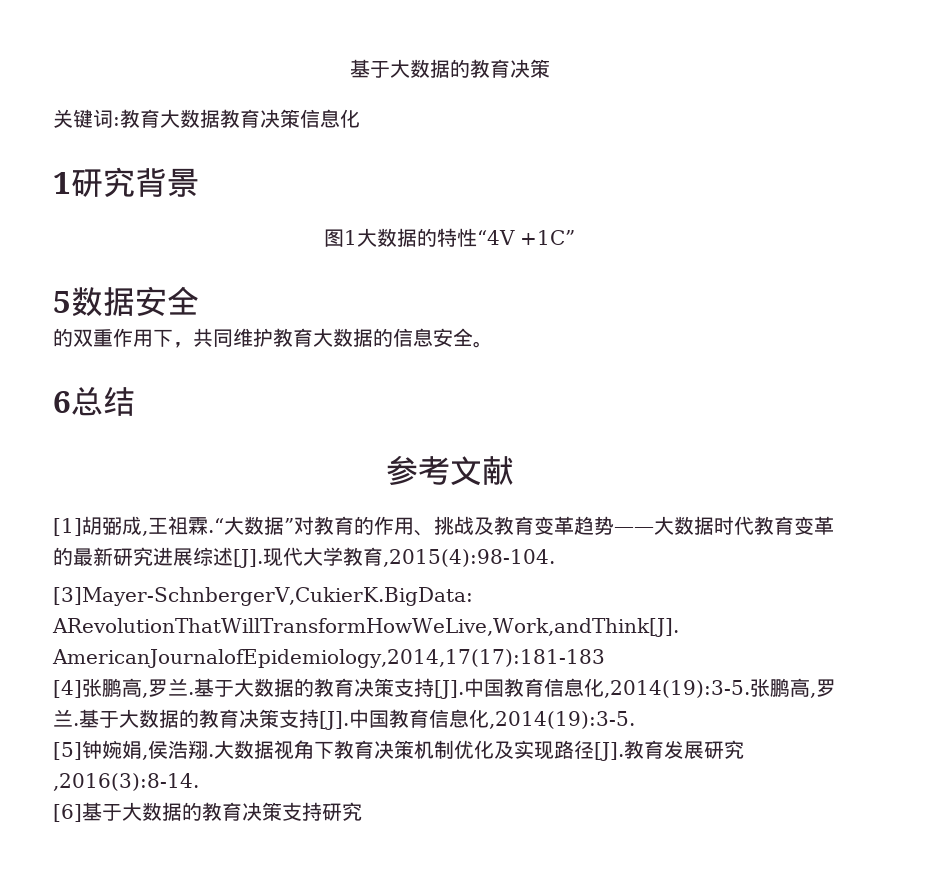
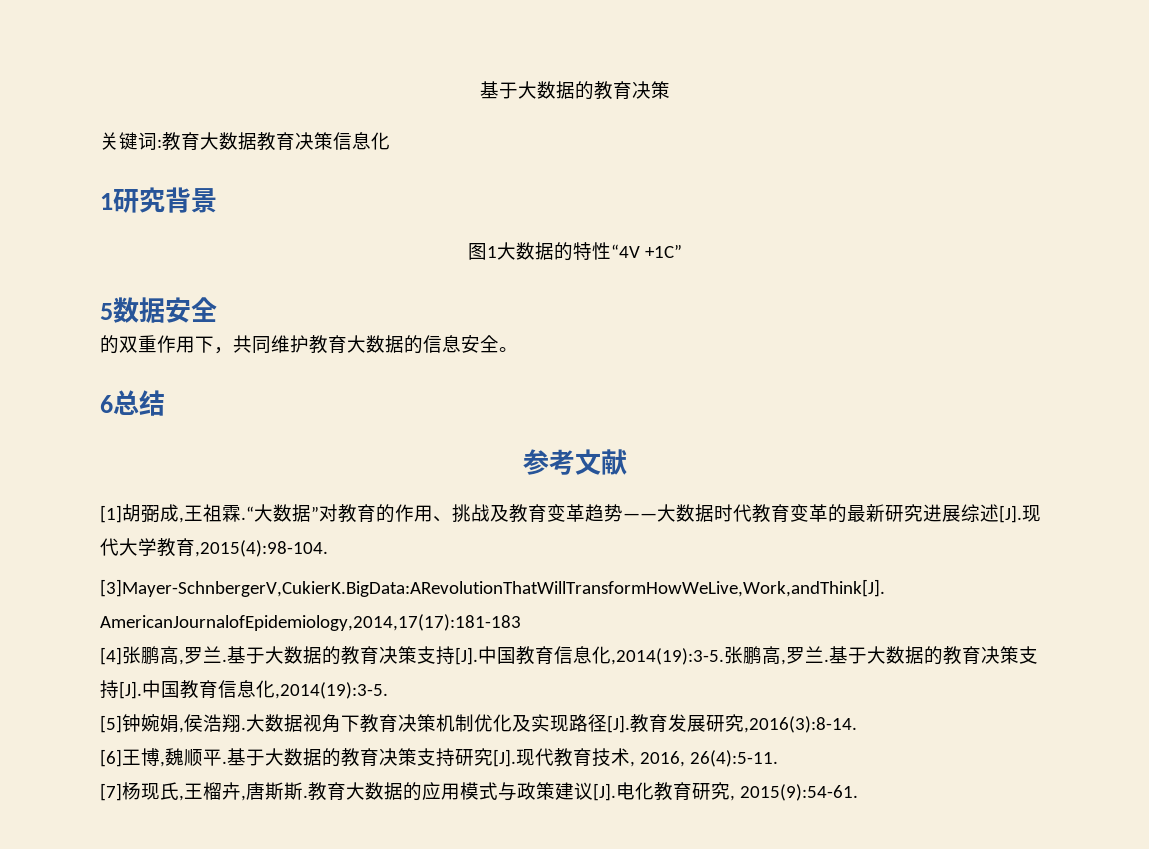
(82, 813) none -> [122,748,227,767] 王博,魏顺平.
(362, 811) none -> [493,748,778,767] [100,782,858,801] [J].现代教育技术, 2016, 26(4):5-11. // [7]杨现氏,王榴卉,唐斯斯.教育大数据的应用模式与政策建议[J].电化教育研究, 2015(9):54-61.

